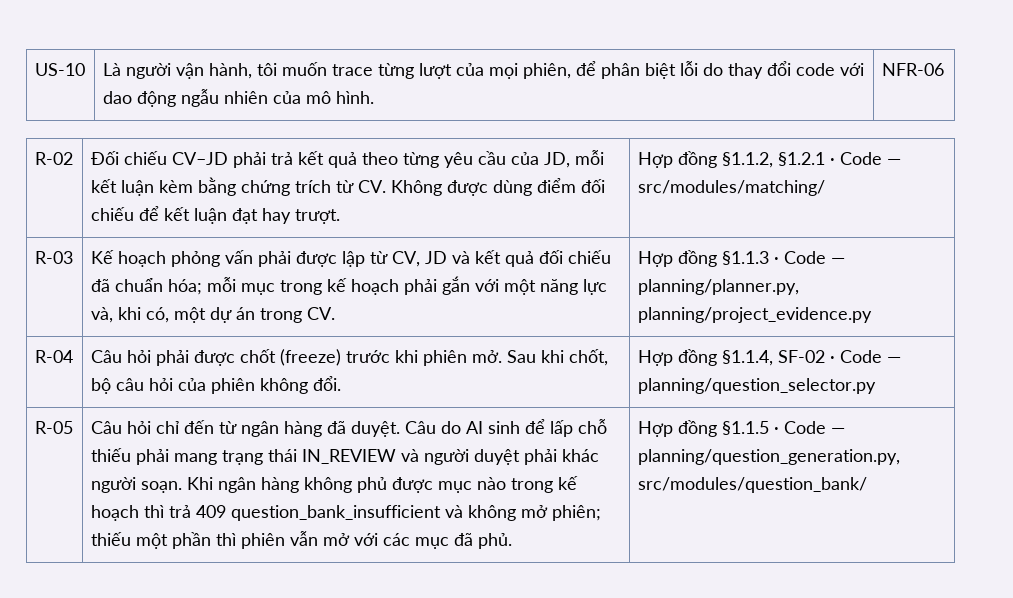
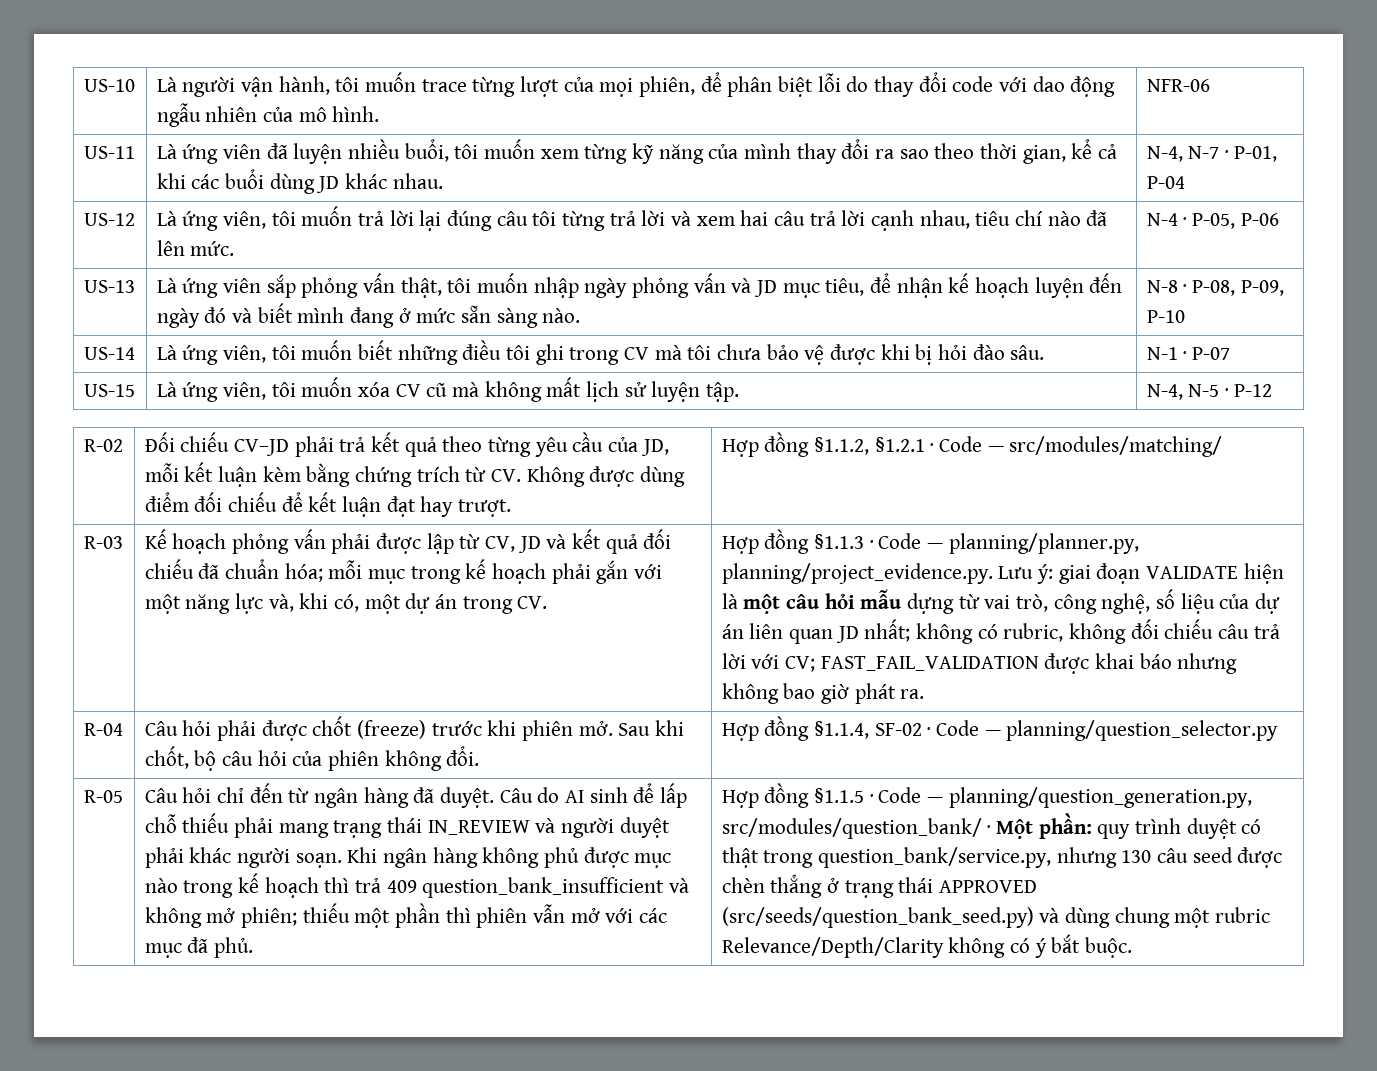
(944, 69) none -> [83,146,135,159] [156,139,1118,164] [156,169,443,194] [1146,146,1277,162] [1146,176,1185,189] [83,213,135,226] [156,206,1108,231] [156,240,235,256] [1146,213,1279,229] [83,280,135,293] [156,273,1123,298] [156,303,581,328] [1146,280,1284,296] [1146,310,1185,323] [83,347,135,360] [156,340,1045,365] [1146,347,1231,360] [83,384,135,397] [156,377,740,402] [1146,384,1272,400] // US-11 | Là ứng viên đã luyện nhiều buổi, tôi muốn xem từng kỹ năng của mình thay đổi ra sao theo thời gian, kể cả khi các buổi dùng JD khác nhau. | N-4, N-7 · P-01, P-04 // US-12 | Là ứng viên, tôi muốn trả lời lại đúng câu tôi từng trả lời và xem hai câu trả lời cạnh nhau, tiêu chí nào đã lên mức. | N-4 · P-05, P-06 // US-13 | Là ứng viên sắp phỏng vấn thật, tôi muốn nhập ngày phỏng vấn và JD mục tiêu, để nhận kế hoạch luyện đến ngày đó và biết mình đang ở mức sẵn sàng nào. | N-8 · P-08, P-09, P-10 // US-14 | Là ứng viên, tôi muốn biết những điều tôi ghi trong CV mà tôi chưa bảo vệ được khi bị hỏi đào sâu. | N-1 · P-07 // US-15 | Là ứng viên, tôi muốn xóa CV cũ mà không mất lịch sử luyện tập. | N-4, N-5 · P-12
[637,307,872,323] planning/project_evidence.py -> [721,563,1284,584] [721,589,1281,614] [721,619,1280,644] [721,653,1238,674] [721,683,925,704] planning/project_evidence.py. Lưu ý: giai đoạn VALIDATE hiện là một câu hỏi mẫu dựng từ vai trò, công nghệ, số liệu của dự án liên quan JD nhất; không có rubric, không đối chiếu câu trả lời với CV; FAST_FAIL_VALIDATION được khai báo nhưng không bao giờ phát ra.
(867, 485) none -> [987,813,1262,839] [721,847,1283,868] [721,874,1038,898] [721,907,1271,928] [721,934,1133,958] · Một phần: quy trình duyệt có thật trong question_bank/service.py, nhưng 130 câu seed được chèn thẳng ở trạng thái APPROVED (src/seeds/question_bank_seed.py) và dùng chung một rubric Relevance/Depth/Clarity không có ý bắt buộc.

